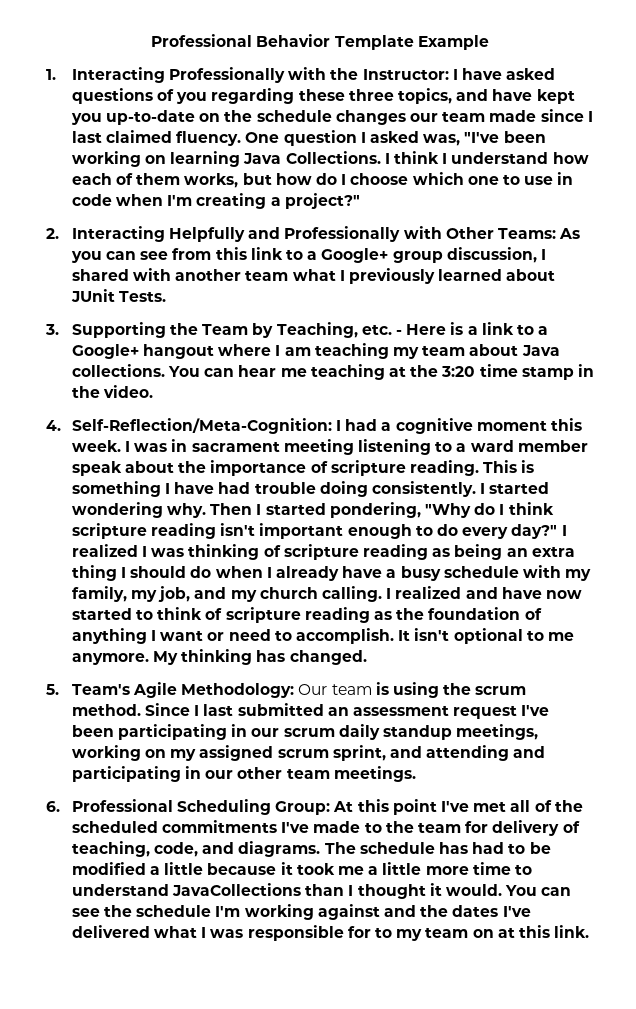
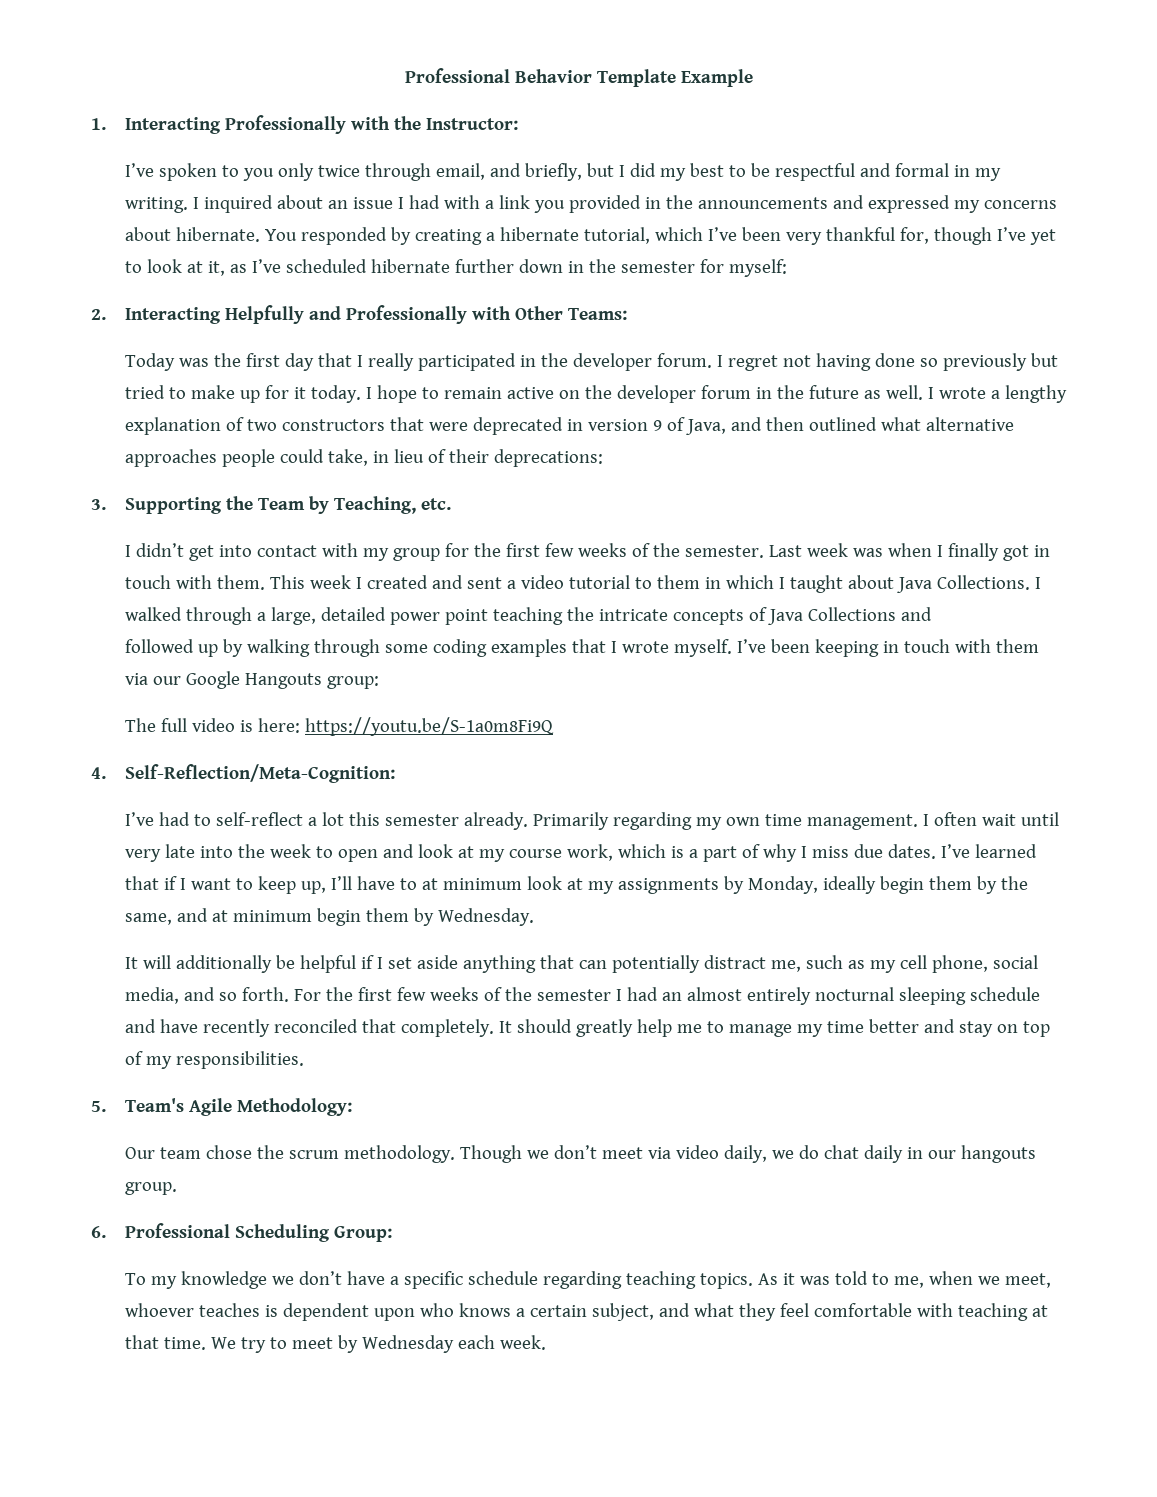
[452,68,556,80] [71,88,575,104] [70,109,593,125] [71,130,546,146] [71,151,589,167] [71,172,574,188] [71,193,360,209] I have asked questions of you regarding these three topics, and have kept you up-to-date on the schedule changes our team made since I last claimed fluency. One question I asked was, "I've been working on learning Java Collections. I think I understand how each of them works, but how do I choose which one to use in code when I'm creating a project?" -> [124,163,1001,181] [124,195,1057,213] [124,227,1056,245] [124,259,787,277] // I’ve spoken to you only twice through email, and briefly, but I did my best to be respectful and formal in my writing. I inquired about an issue I had with a link you provided in the announcements and expressed my concerns about hibernate. You responded by creating a hibernate tutorial, which I’ve been very thankful for, though I’ve yet to look at it, as I’ve scheduled hibernate further down in the semester for myself:
[559,228,581,239] [70,247,546,263] [71,268,556,284] [70,289,167,302] As you can see from this link to a Google+ group discussion, I shared with another team what I previously learned about JUnit Tests. -> [124,353,1058,371] [124,385,1067,403] [124,417,1014,435] [124,449,603,467] // Today was the first day that I really participated in the developer forum. I regret not having done so previously but tried to make up for it today. I hope to remain active on the developer forum in the future as well. I wrote a lengthy explanation of two constructors that were deprecated in version 9 of Java, and then outlined what alternative approaches people could take, in lieu of their deprecations:
[395,322,549,335] [71,343,560,359] [71,364,594,380] [71,385,154,398] [46,418,582,434] [71,439,588,455] [71,460,535,476] [71,481,550,497] [71,502,554,518] [71,523,567,539] [71,544,575,560] [71,565,592,581] [71,586,582,602] [71,607,542,623] [71,628,574,644] [71,649,367,665] - Here is a link to a Google+ hangout where I am teaching my team about Java collections. You can hear me teaching at the 3:20 time stamp in the video. // 4. Self-Reflection/Meta-Cognition: I had a cognitive moment this week. I was in sacrament meeting listening to a ward member speak about the importance of scripture reading. This is something I have had trouble doing consistently. I started wondering why. Then I started pondering, "Why do I think scripture reading isn't important enough to do every day?" I realized I was thinking of scripture reading as being an extra thing I should do when I already have a busy schedule with my family, my job, and my church calling. I realized and have now started to think of scripture reading as the foundation of anything I want or need to accomplish. It isn't optional to me anymore. My thinking has changed. -> [124,543,1050,561] [124,575,1041,593] [124,607,932,625] [124,639,1039,657] [124,671,379,689] [124,717,554,736] [91,764,395,783] [124,812,1059,830] [124,844,1037,862] [124,876,1028,894] [124,908,534,926] [124,955,1038,973] [124,987,1040,1005] [124,1019,1050,1037] [124,1051,304,1069] // I didn’t get into contact with my group for the first few weeks of the semester. Last week was when I finally got in touch with them. This week I created and sent a video tutorial to them in which I taught about Java Collections. I walked through a large, detailed power point teaching the intricate concepts of Java Collections and // followed up by walking through some coding examples that I wrote myself. I’ve been keeping in touch with them via our Google Hangouts group: // The full video is here: https://youtu.be/S-1a0m8Fi9Q // 4. Self-Reflection/Meta-Cognition: // I’ve had to self-reflect a lot this semester already. Primarily regarding my own time management. I often wait until very late into the week to open and look at my course work, which is a part of why I miss due dates. I’ve learned that if I want to keep up, I’ll have to at minimum look at my assignments by Monday, ideally begin them by the same, and at minimum begin them by Wednesday. // It will additionally be helpful if I set aside anything that can potentially distract me, such as my cell phone, social media, and so forth. For the first few weeks of the semester I had an almost entirely nocturnal sleeping schedule and have recently reconciled that completely. It should greatly help me to manage my time better and stay on top of my responsibilities.
(295, 690) none -> (352, 1107) //
[375,682,527,698] [71,703,550,719] [71,724,539,740] [71,745,546,761] [71,766,416,782] [46,799,583,815] [71,820,580,836] [71,841,551,857] [71,862,532,875] [71,883,572,899] [71,904,531,920] [71,925,590,941] is using the scrum method. Since I last submitted an assessment request I've been participating in our scrum daily standup meetings, working on my assigned scrum sprint, and attending and participating in our other team meetings. // 6. Professional Scheduling Group: At this point I've met all of the scheduled commitments I've made to the team for delivery of teaching, code, and diagrams. The schedule has had to be modified a little because it took me a little more time to understand JavaCollections than I thought it would. You can see the schedule I'm working against and the dates I've delivered what I was responsible for to my team on at this link. -> [205,1145,1036,1163] [124,1182,177,1195] [91,1223,392,1242] [124,1271,1051,1289] [124,1303,1048,1321] [124,1335,546,1353] chose the scrum methodology. Though we don’t meet via video daily, we do chat daily in our hangouts group. // 6. Professional Scheduling Group: // To my knowledge we don’t have a specific schedule regarding teaching topics. As it was told to me, when we meet, whoever teaches is dependent upon who knows a certain subject, and what they feel comfortable with teaching at that time. We try to meet by Wednesday each week.

